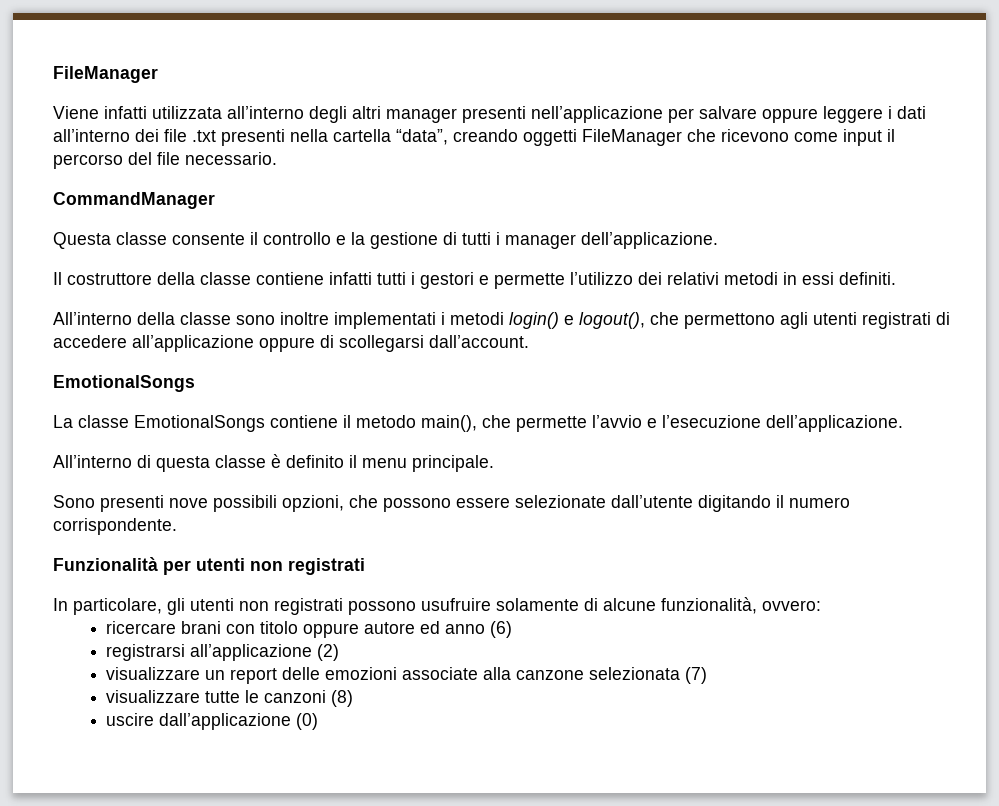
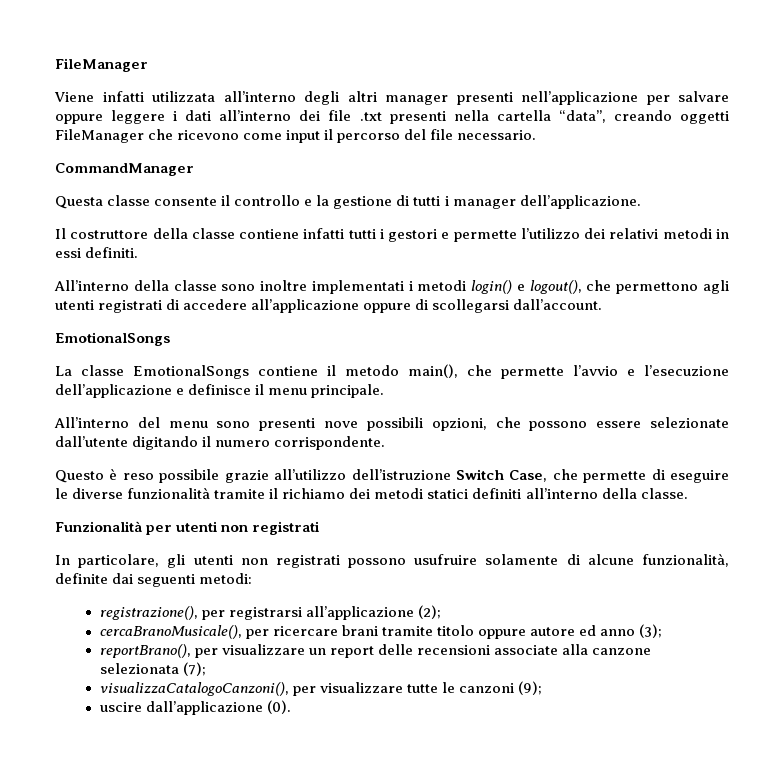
[766,415,903,432] [53,454,344,472] dell’applicazione. // All’interno di questa classe è definito -> [55,384,252,398] dell’applicazione e definisce
[53,495,95,508] Sono -> [54,417,251,428] All’interno del menu sono
(177, 526) none -> [55,468,729,483] [55,487,688,499] // Questo è reso possibile grazie all’utilizzo dell’istruzione Switch Case, che permette di eseguire le diverse funzionalità tramite il richiamo dei metodi statici definiti all’interno della classe.
[762,600,821,611] ovvero: // -> [55,573,253,587] [99,605,441,620] [99,625,269,639] definite dai seguenti metodi: // registrazione(), per registrarsi all’applicazione (2); // cercaBranoMusicale(), per
[226,624,256,634] con -> [381,626,433,636] tramite
[490,621,513,638] [106,644,340,661] (6) // registrarsi all’applicazione (2) // -> [639,624,663,638] [99,644,218,658] (3); // reportBrano(), per
[325,667,398,680] emozioni -> [417,645,491,655] recensioni
[685,667,708,684] (7) // -> [182,662,206,676] [99,682,316,696] (7); // visualizzaCatalogoCanzoni(), per
[331,690,354,707] (8) -> [518,681,543,695] (9);
[296,713,319,730] (0) -> [266,700,291,714] (0).

